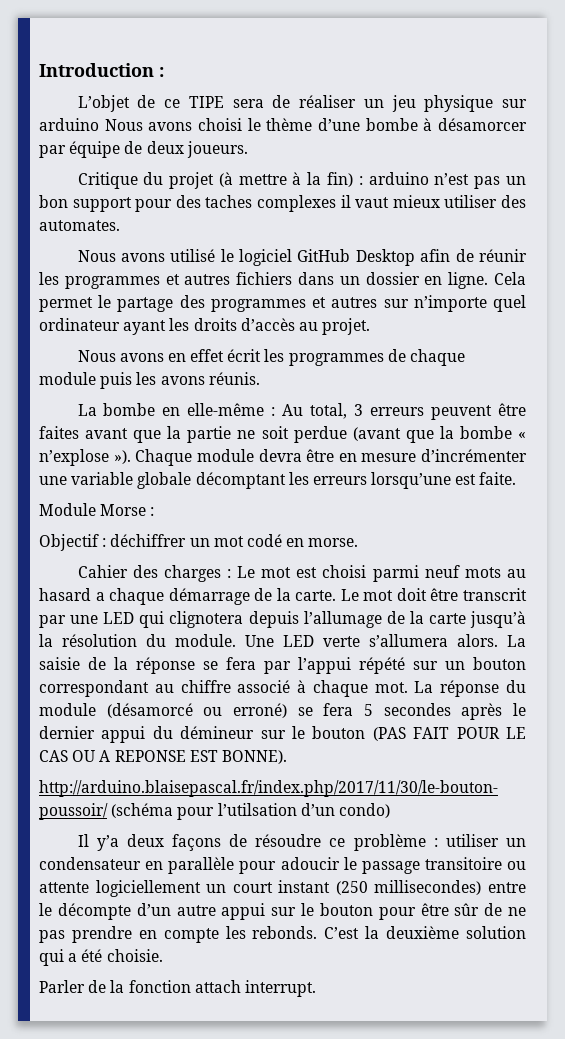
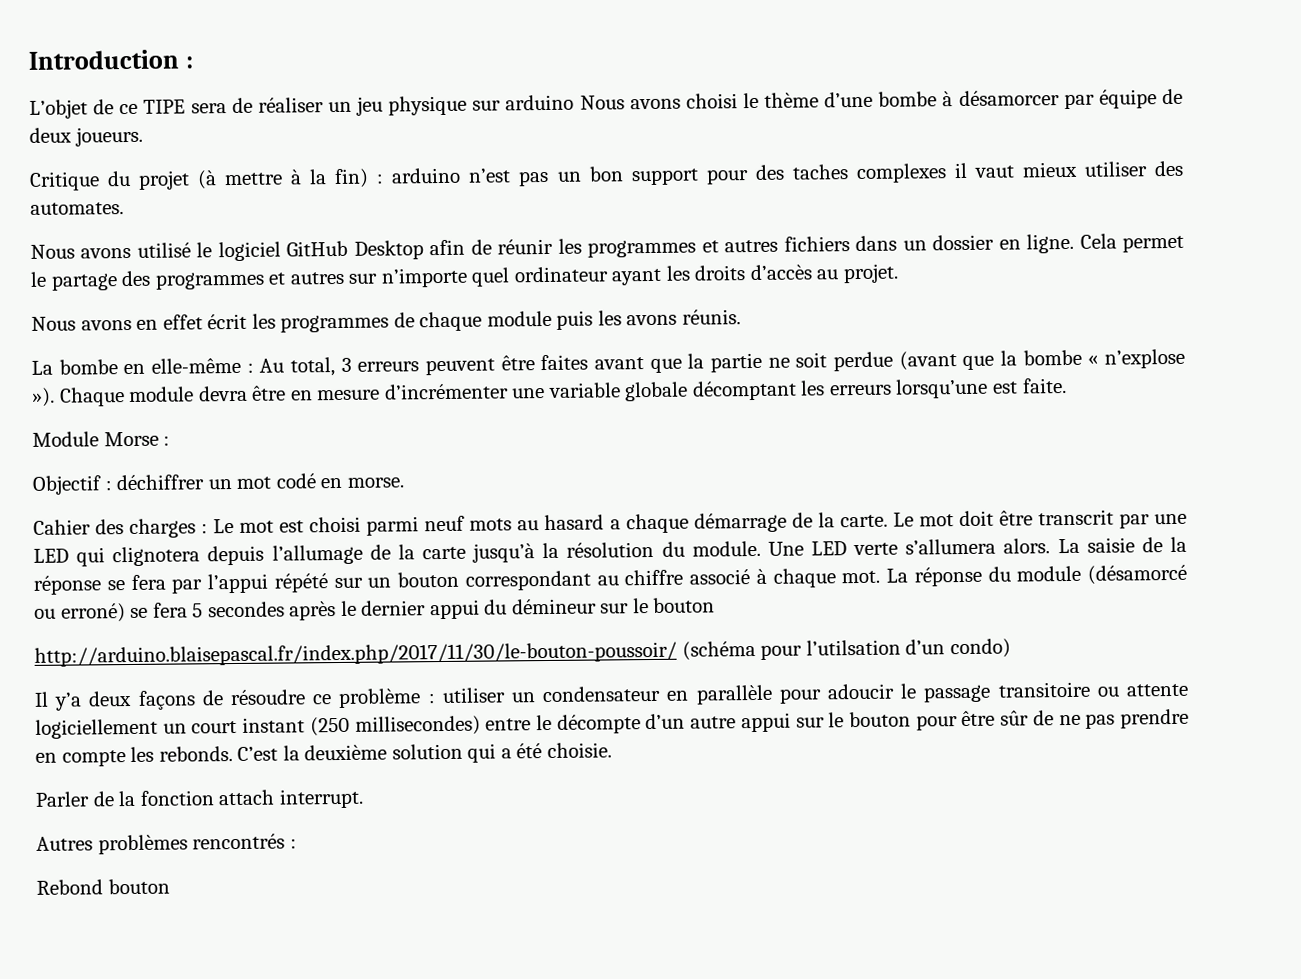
[372,727,526,741] [39,750,287,764] (PAS FAIT POUR LE CAS OU A REPONSE EST BONNE). -> (716, 605) none
(316, 988) none -> [36,833,297,855] [36,878,170,895] // Autres problèmes rencontrés : // Rebond bouton

